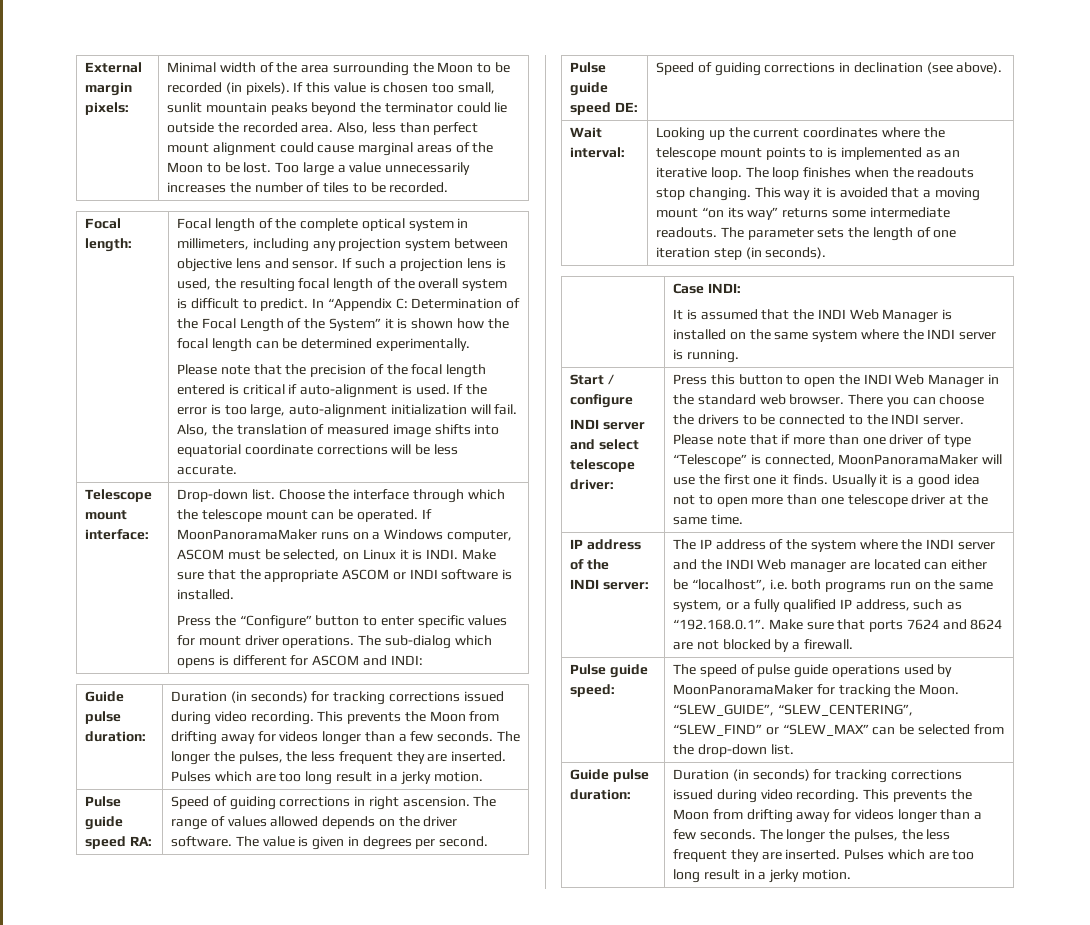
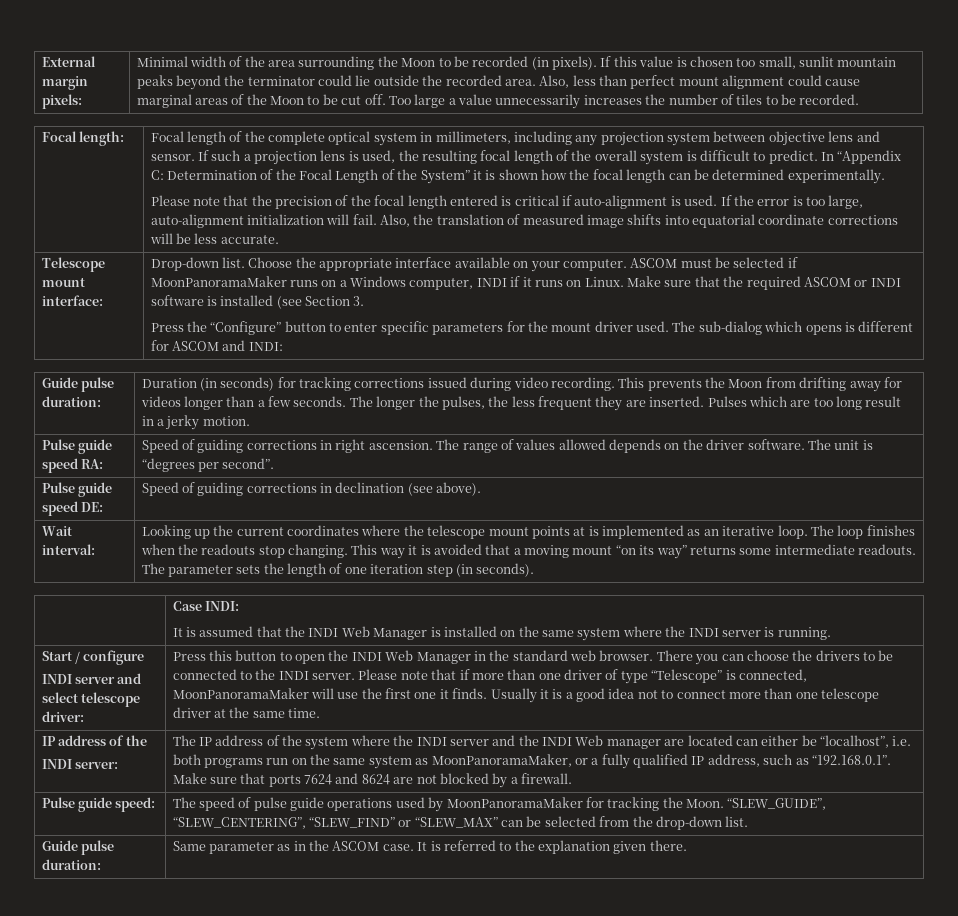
[243,162,272,173] lost. -> [341,94,386,105] cut off.
[353,489,505,503] [176,509,432,522] interface through which the telescope mount can be operated. If -> [319,257,798,272] appropriate interface available on your computer. ASCOM must be selected if
[176,549,459,561] ASCOM must be selected, on Linux it is INDI. -> [476,276,624,287] INDI if it runs on Linux.
[264,569,339,582] appropriate -> [746,276,801,290] required
[176,589,234,600] installed. -> [220,295,365,309] installed (see Section 3.
[468,615,508,626] [176,635,195,646] values for -> [432,321,548,335] parameters for the
[282,635,355,648] operations. -> [636,321,670,332] used.
[262,836,489,850] value is given in degrees per second. -> [834,440,873,450] [141,458,275,472] unit is “degrees per second”.
[809,148,824,158] to -> [573,527,586,536] at
[716,497,748,507] open -> [676,690,726,699] connect
[672,600,722,612] system, -> [368,754,572,769] system as MoonPanoramaMaker,
[672,769,962,783] [672,789,972,803] [672,809,983,823] [672,829,951,843] [672,849,975,862] [672,869,851,883] Duration (in seconds) for tracking corrections issued during video recording. This prevents the Moon from drifting away for videos longer than a few seconds. The longer the pulses, the less frequent they are inserted. Pulses which are too long result in a jerky motion. -> [172,840,687,854] Same parameter as in the ASCOM case. It is referred to the explanation given there.

